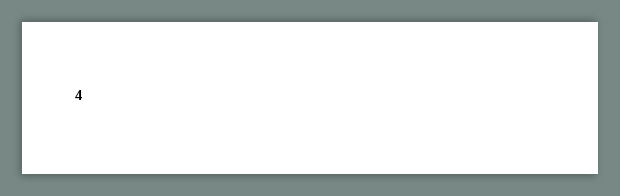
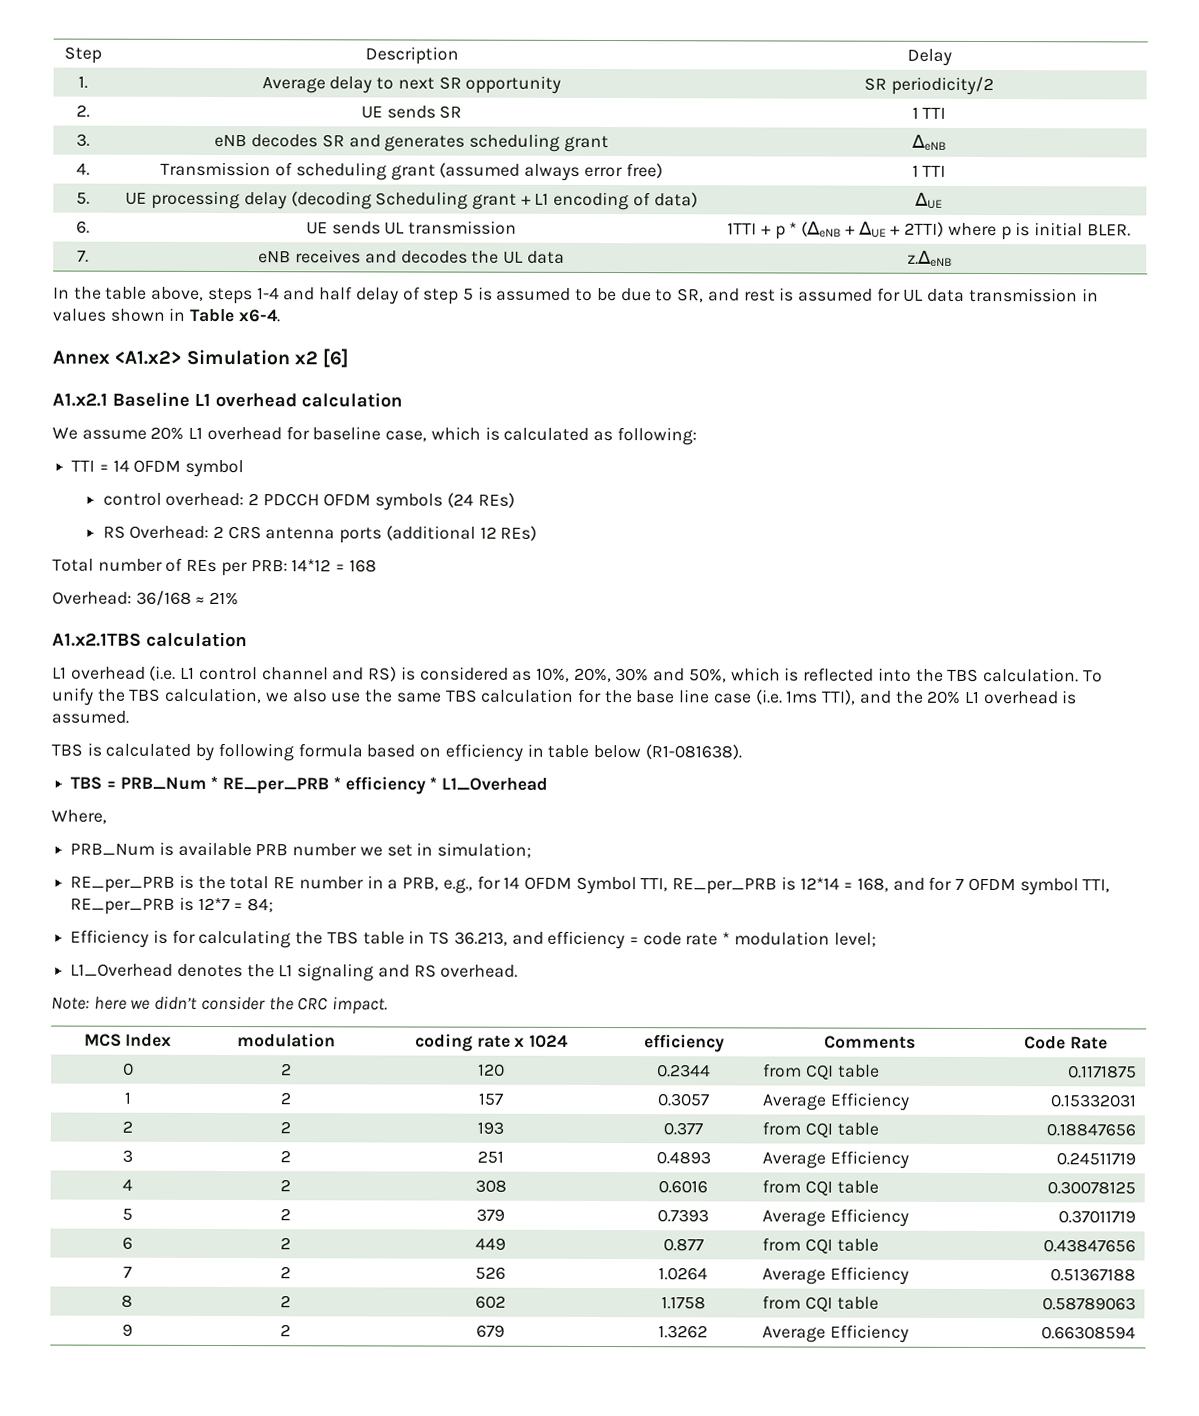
[75,90,82,100] 4 -> [64,46,102,64] [364,46,459,65] [906,48,952,66] [78,75,88,89] [261,75,562,94] [864,76,994,96] [76,104,90,118] [360,105,463,119] [911,106,947,119] [76,133,90,147] [214,133,609,153] [911,134,946,151] [76,162,90,176] [160,161,663,181] [911,164,947,177] [76,192,90,205] [125,190,698,211] [914,192,943,209] [76,220,90,234] [305,220,518,235] [727,221,1131,241] [77,250,89,263] [258,249,565,264] [906,250,952,267] [53,286,1099,305] [53,307,281,323] [52,348,350,368] [52,391,403,408] [52,426,697,446] [71,459,245,478] [102,492,515,511] [102,525,538,544] [52,557,377,577] [52,590,240,606] [52,631,248,648] [52,665,1103,683] [52,687,1078,706] [51,710,129,724] [51,742,742,762] [70,775,549,795] [51,809,107,824] [70,841,533,858] [70,874,1111,896] [70,896,275,915] [70,929,877,950] [70,963,519,982] [51,995,389,1015] [83,1033,173,1047] [237,1033,336,1048] [414,1033,570,1052] [643,1034,725,1053] [824,1035,916,1049] [1024,1036,1108,1050] [122,1062,134,1076] [281,1063,292,1076] [478,1063,505,1077] [657,1064,711,1078] [763,1063,880,1080] [1067,1065,1137,1079] [123,1091,131,1104] [280,1092,291,1105] [478,1092,503,1106] [657,1093,709,1107] [762,1092,910,1111] [1049,1094,1136,1108] [121,1120,133,1133] [280,1121,291,1134] [477,1121,504,1135] [663,1122,703,1136] [762,1121,879,1138] [1045,1123,1136,1137] [121,1149,133,1163] [280,1150,291,1163] [477,1150,504,1164] [655,1151,711,1165] [762,1150,910,1169] [1055,1152,1136,1166] [121,1178,133,1191] [280,1179,291,1192] [474,1179,507,1193] [658,1180,708,1194] [762,1179,879,1196] [1046,1181,1136,1195] [121,1208,133,1221] [280,1208,291,1221] [476,1208,505,1222] [657,1209,709,1223] [762,1208,910,1227] [1057,1210,1136,1224] [121,1236,133,1250] [280,1237,291,1250] [475,1237,506,1251] [662,1238,704,1252] [762,1237,879,1254] [1042,1239,1136,1253] [122,1266,132,1278] [280,1266,291,1279] [475,1266,506,1280] [658,1267,708,1281] [762,1266,910,1285] [1049,1268,1136,1282] [121,1294,133,1308] [280,1295,291,1308] [475,1295,506,1309] [660,1296,706,1310] [762,1295,879,1312] [1041,1297,1136,1311] [121,1323,133,1337] [280,1324,291,1337] [476,1324,505,1338] [658,1325,708,1339] [762,1324,910,1343] [1040,1326,1136,1340] Step | Description | Delay // 1. | Average delay to next SR opportunity | SR periodicity/2 // 2. | UE sends SR | 1 TTI // 3. | eNB decodes SR and generates scheduling grant | ∆eNB // 4. | Transmission of scheduling grant (assumed always error free) | 1 TTI // 5. | UE processing delay (decoding Scheduling grant + L1 encoding of data) | ∆UE // 6. | UE sends UL transmission | 1TTI + p * (∆eNB + ∆UE + 2TTI) where p is initial BLER. // 7. | eNB receives and decodes the UL data | z.∆eNB // In the table above, steps 1-4 and half delay of step 5 is assumed to be due to SR, and rest is assumed for UL data transmission in values shown in Table x6-4. // Annex <A1.x2> Simulation x2 [6] // A1.x2.1 Baseline L1 overhead calculation // We assume 20% L1 overhead for baseline case, which is calculated as following: // TTI = 14 OFDM symbol // control overhead: 2 PDCCH OFDM symbols (24 REs) // RS Overhead: 2 CRS antenna ports (additional 12 REs) // Total number of REs per PRB: 14*12 = 168 // Overhead: 36/168 ≈ 21% // A1.x2.1TBS calculation // L1 overhead (i.e. L1 control channel and RS) is considered as 10%, 20%, 30% and 50%, which is reflected into the TBS calculation. To unify the TBS calculation, we also use the same TBS calculation for the base line case (i.e. 1ms TTI), and the 20% L1 overhead is assumed. // TBS is calculated by following formula based on efficiency in table below (R1-081638). // TBS = PRB_Num * RE_per_PRB * efficiency * L1_Overhead // Where, // PRB_Num is available PRB number we set in simulation; // RE_per_PRB is the total RE number in a PRB, e.g., for 14 OFDM Symbol TTI, RE_per_PRB is 12*14 = 168, and for 7 OFDM symbol TTI, RE_per_PRB is 12*7 = 84; // Efficiency is for calculating the TBS table in TS 36.213, and efficiency = code rate * modulation level; // L1_Overhead denotes the L1 signaling and RS overhead. // Note: here we didn’t consider the CRC impact. // MCS Index | modulation | coding rate x 1024 | efficiency | Comments | Code Rate // 0 | 2 | 120 | 0.2344 | from CQI table | 0.1171875 // 1 | 2 | 157 | 0.3057 | Average Efficiency | 0.15332031 // 2 | 2 | 193 | 0.377 | from CQI table | 0.18847656 // 3 | 2 | 251 | 0.4893 | Average Efficiency | 0.24511719 // 4 | 2 | 308 | 0.6016 | from CQI table | 0.30078125 // 5 | 2 | 379 | 0.7393 | Average Efficiency | 0.37011719 // 6 | 2 | 449 | 0.877 | from CQI table | 0.43847656 // 7 | 2 | 526 | 1.0264 | Average Efficiency | 0.51367188 // 8 | 2 | 602 | 1.1758 | from CQI table | 0.58789063 // 9 | 2 | 679 | 1.3262 | Average Efficiency | 0.66308594

